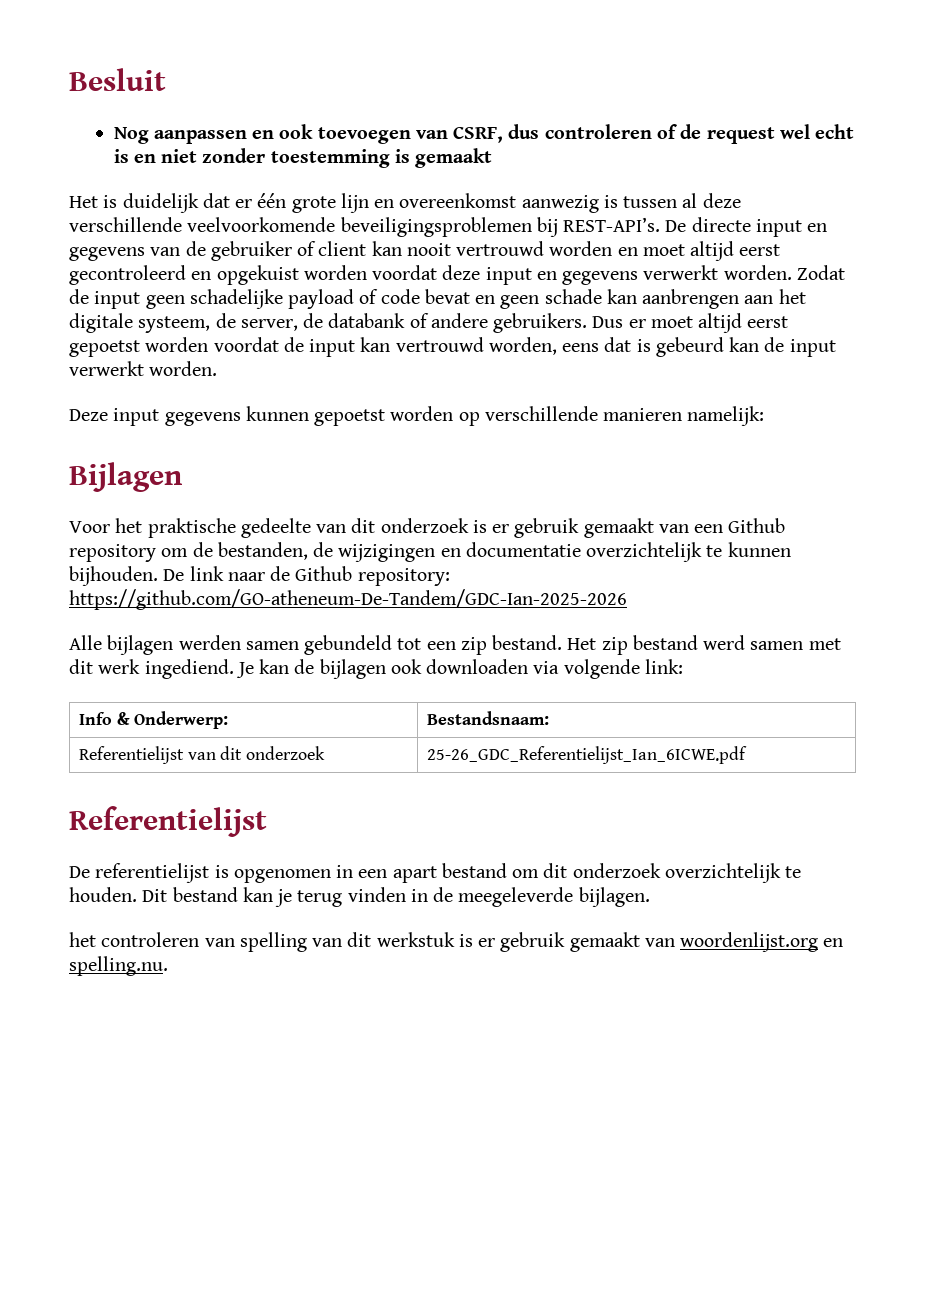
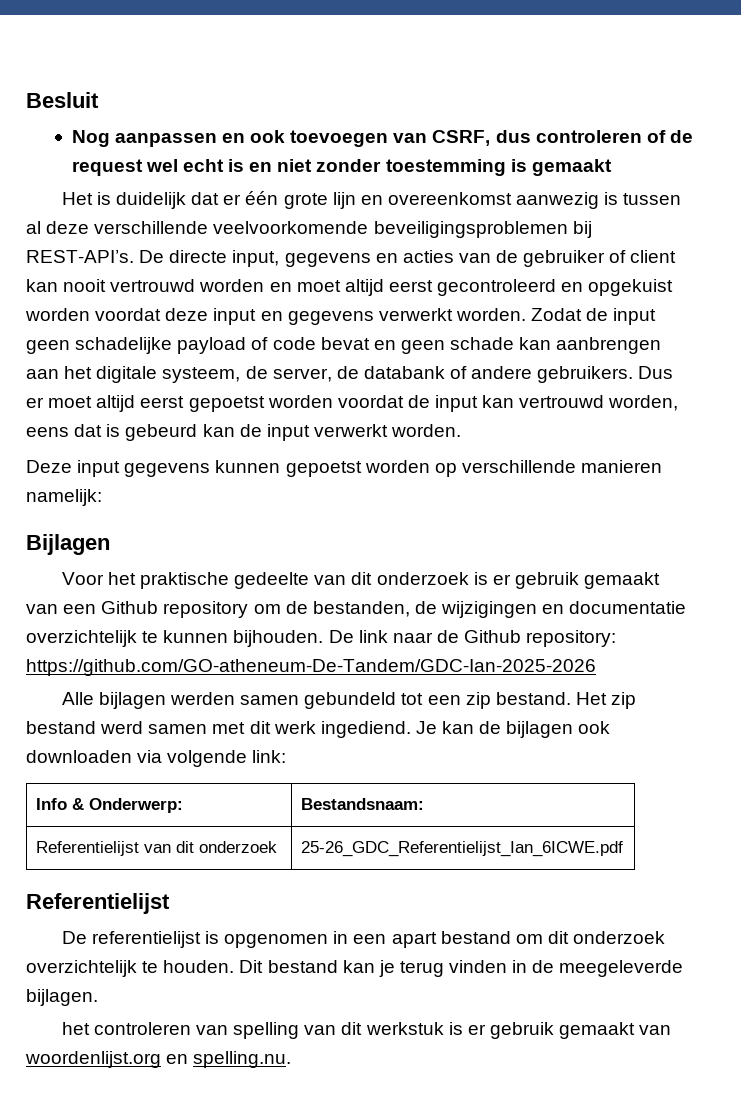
[755,219,828,237] [69,247,145,261] input en gegevens -> [232,250,454,267] input, gegevens en acties

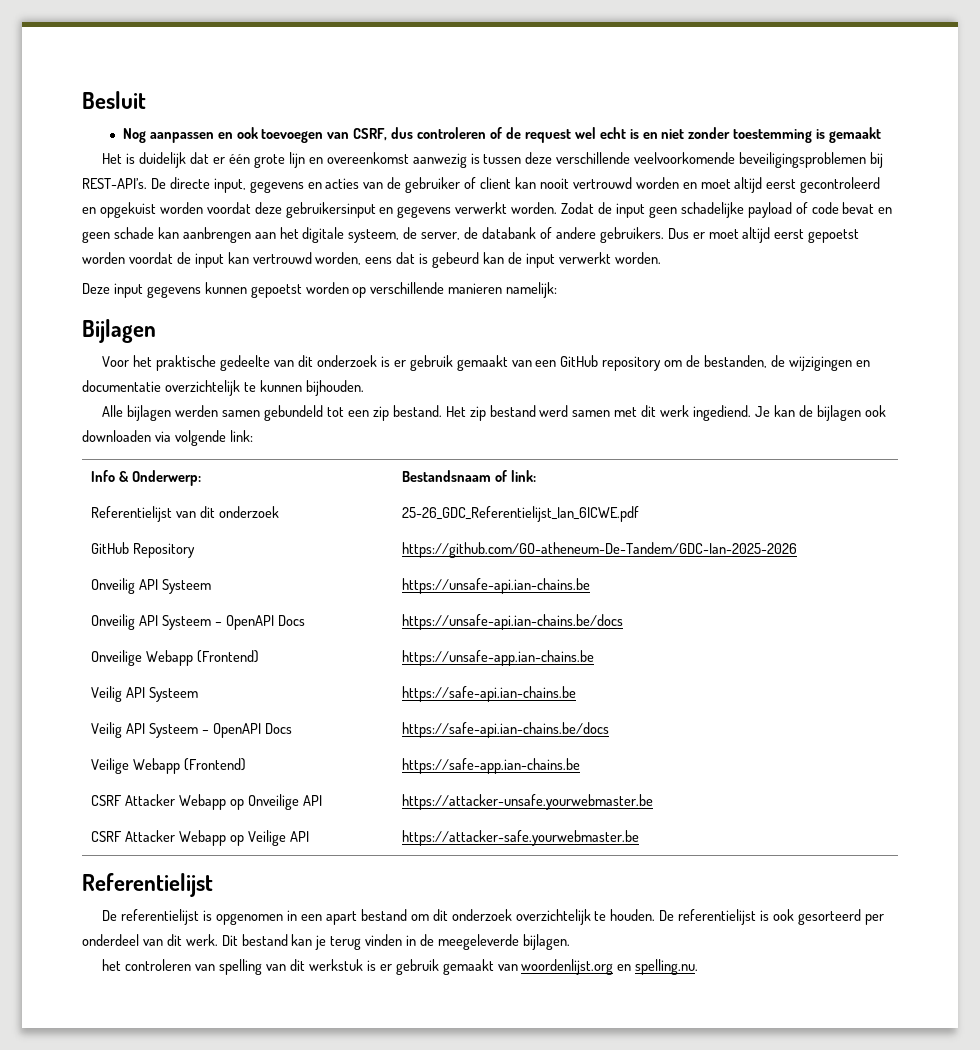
[26,221,41,234] al -> (522, 159) none
[213,308,257,325] input -> [285,202,376,218] gebruikersinput
[101,601,159,614] Github -> [560,355,599,367] GitHub
[328,630,617,647] [26,659,596,676] De link naar de Github repository: https://github.com/GO-atheneum-De-Tandem/GDC-Ian-2025-2026 -> (364, 388) none
[301,798,425,810] Bestandsnaam: -> [402,470,536,482] Bestandsnaam of link:
(624, 849) none -> [91,542,196,558] [402,542,798,558] [91,578,211,594] [402,578,591,594] [91,614,305,630] [402,614,624,630] [91,650,259,666] [402,650,595,666] [91,686,198,702] [402,686,577,702] [91,722,292,738] [402,722,610,738] [91,758,246,774] [402,758,581,774] [91,794,322,810] [402,794,654,810] [91,830,309,846] [402,830,640,846] // GitHub Repository | https://github.com/GO-atheneum-De-Tandem/GDC-Ian-2025-2026 // Onveilig API Systeem | https://unsafe-api.ian-chains.be // Onveilig API Systeem – OpenAPI Docs | https://unsafe-api.ian-chains.be/docs // Onveilige Webapp (Frontend) | https://unsafe-app.ian-chains.be // Veilig API Systeem | https://safe-api.ian-chains.be // Veilig API Systeem – OpenAPI Docs | https://safe-api.ian-chains.be/docs // Veilige Webapp (Frontend) | https://safe-app.ian-chains.be // CSRF Attacker Webapp op Onveilige API | https://attacker-unsafe.yourwebmaster.be // CSRF Attacker Webapp op Veilige API | https://attacker-safe.yourwebmaster.be
(235, 966) none -> [659,909,884,925] [82,934,218,946] De referentielijst is ook gesorteerd per onderdeel van dit werk.

